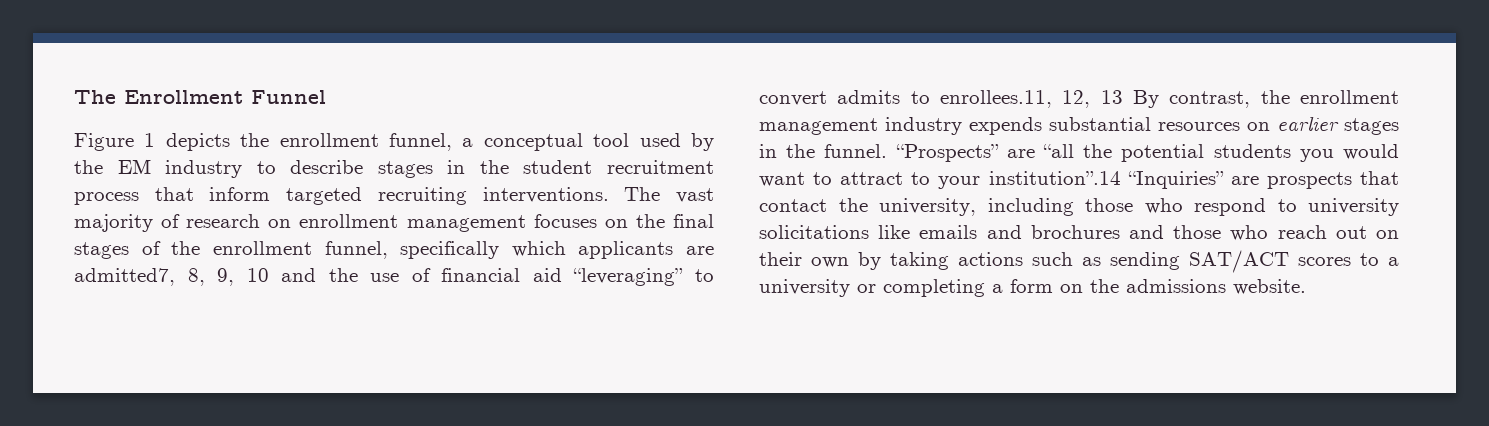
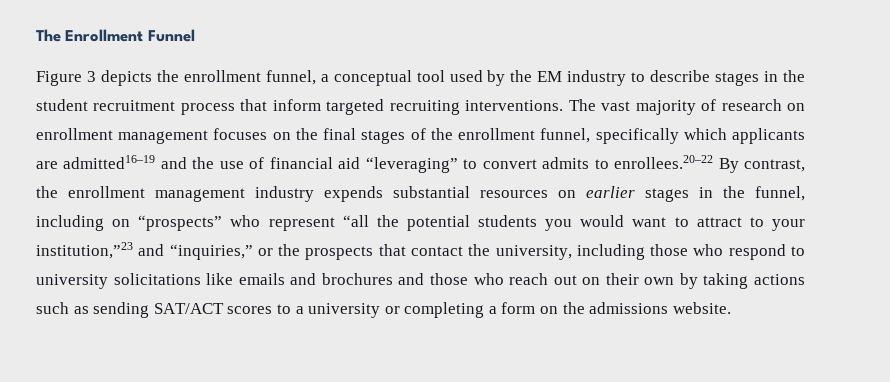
[144,133,156,147] 1 -> [86,71,96,82] 3
[74,268,269,286] admitted7, 8, 9, 10 -> [63,155,156,169] admitted16–19
[940,90,1123,108] enrollees.11, 12, 13 -> [614,155,714,169] enrollees.20–22
[824,144,1035,162] funnel. “Prospects” are -> [755,186,805,201] [36,215,335,231] funnel, including on “prospects” who represent
[988,171,1259,189] institution”.14 “Inquiries” are -> [36,242,301,260] institution,”23 and “inquiries,” or the

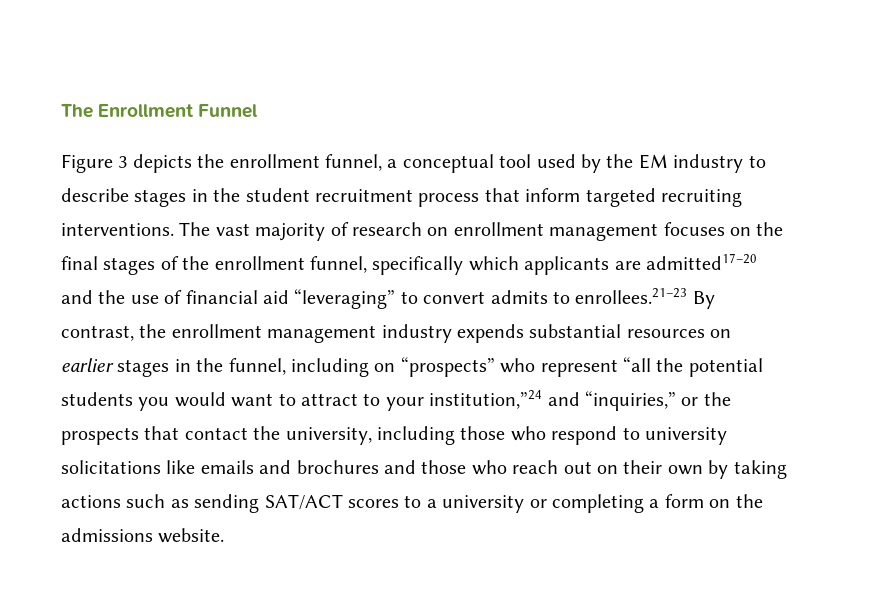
[63,155,156,169] admitted16–19 -> [645,253,757,270] admitted17–20
[614,155,714,169] enrollees.20–22 -> [575,288,688,304] enrollees.21–23
[36,242,133,259] institution,”23 -> [429,390,543,409] institution,”24

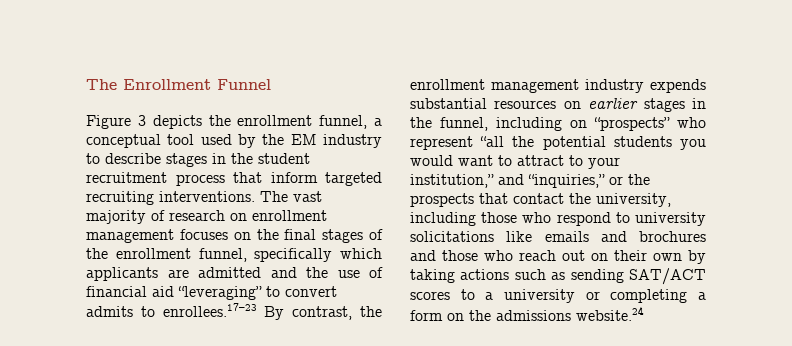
[645,253,757,270] admitted17–20 -> [198,267,261,278] admitted
[575,288,688,304] enrollees.21–23 -> [162,303,257,317] enrollees.17–23
[429,390,543,409] institution,”24 -> [410,174,494,188] institution,”
[158,528,225,543] website. -> [576,306,644,321] website.24

